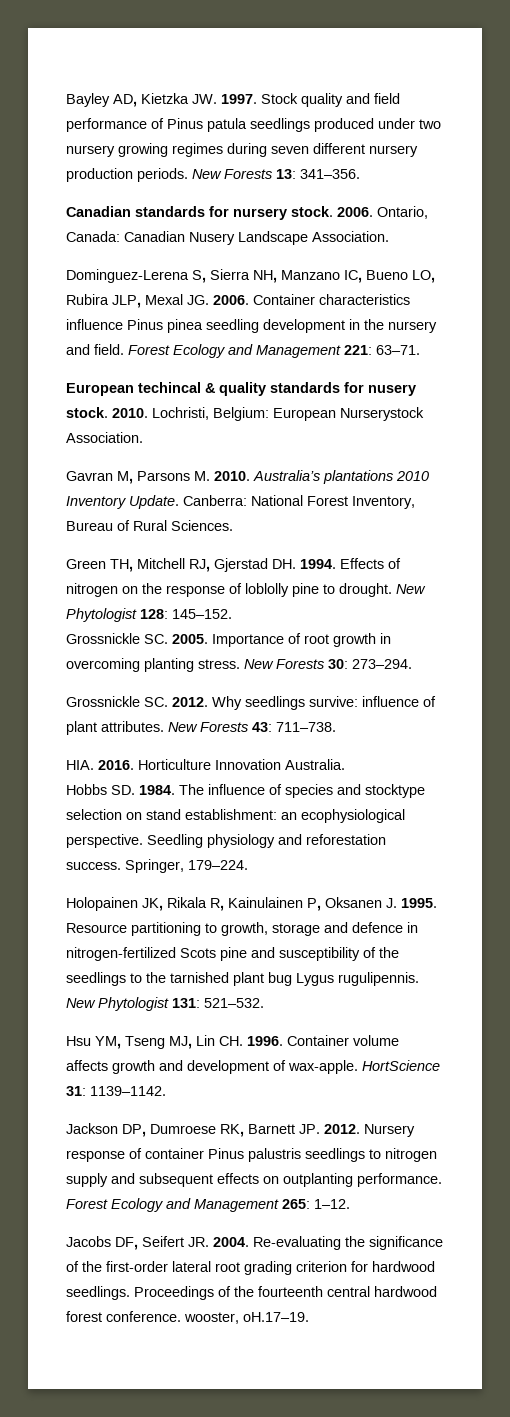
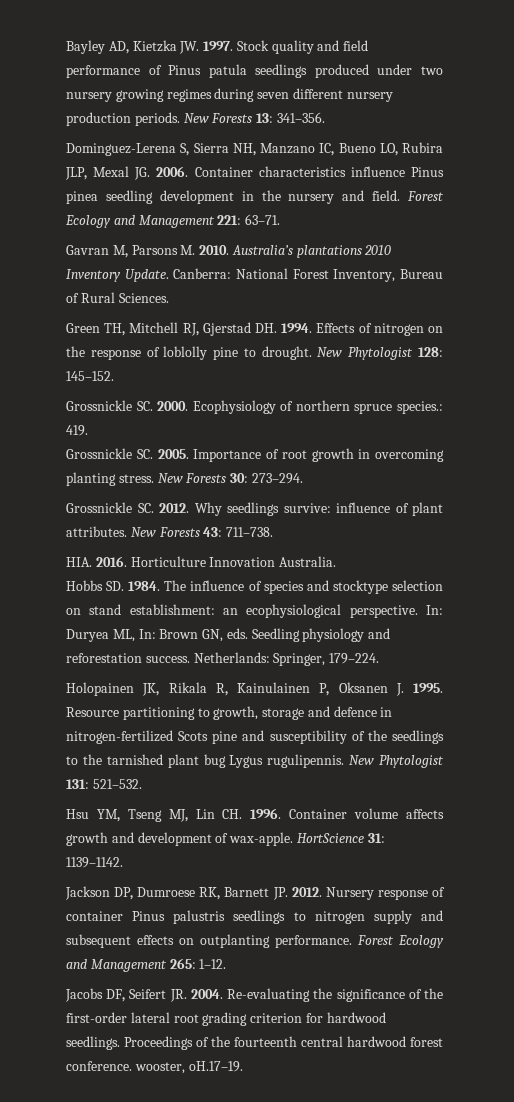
[66,206,428,220] [66,231,389,245] // Canadian standards for nursery stock. 2006. Ontario, Canada: Canadian Nusery Landscape Association. -> (325, 117) none
[66,382,416,396] [66,407,424,421] [66,432,143,443] // European techincal & quality standards for nusery stock. 2010. Lochristi, Belgium: European Nurserystock Association. -> (281, 219) none
(232, 614) none -> [66,400,443,414] [66,425,88,436] // Grossnickle SC. 2000. Ecophysiology of northern spruce species.: 419.
(143, 841) none -> [426,605,443,615] [66,628,248,642] In: Duryea ML, In: Brown GN, eds.
(121, 866) none -> [193,652,270,663] Netherlands:

